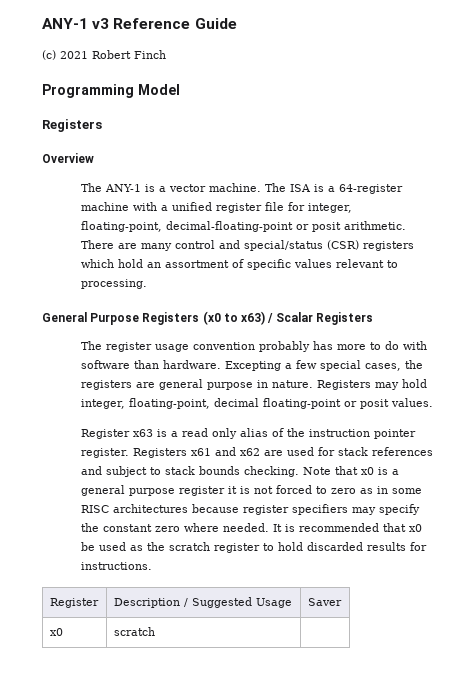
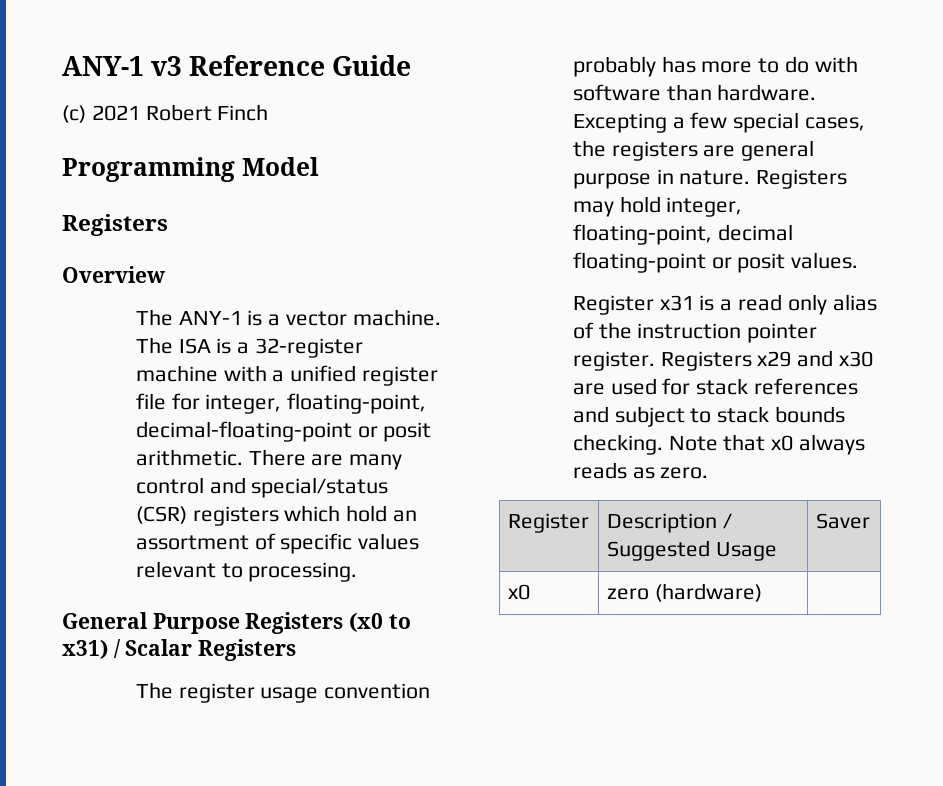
[339,184,404,194] 64-register -> [254,338,363,358] 32-register
[241,311,266,325] x63) -> [62,639,108,659] x31)
[132,429,153,437] x63 -> [659,295,694,311] x31
[191,447,261,456] x61 and x62 -> [757,350,873,367] x29 and x30
[377,467,399,475] [80,485,422,496] [80,504,420,515] [80,523,422,532] [80,542,427,553] [80,562,152,570] is a general purpose register it is not forced to zero as in some RISC architectures because register specifiers may specify the constant zero where needed. It is recommended that x0 be used as the scratch register to hold discarded results for instructions. -> [798,434,865,455] [572,462,709,479] always reads as zero.
[113,627,155,636] scratch -> [606,583,762,602] zero (hardware)

